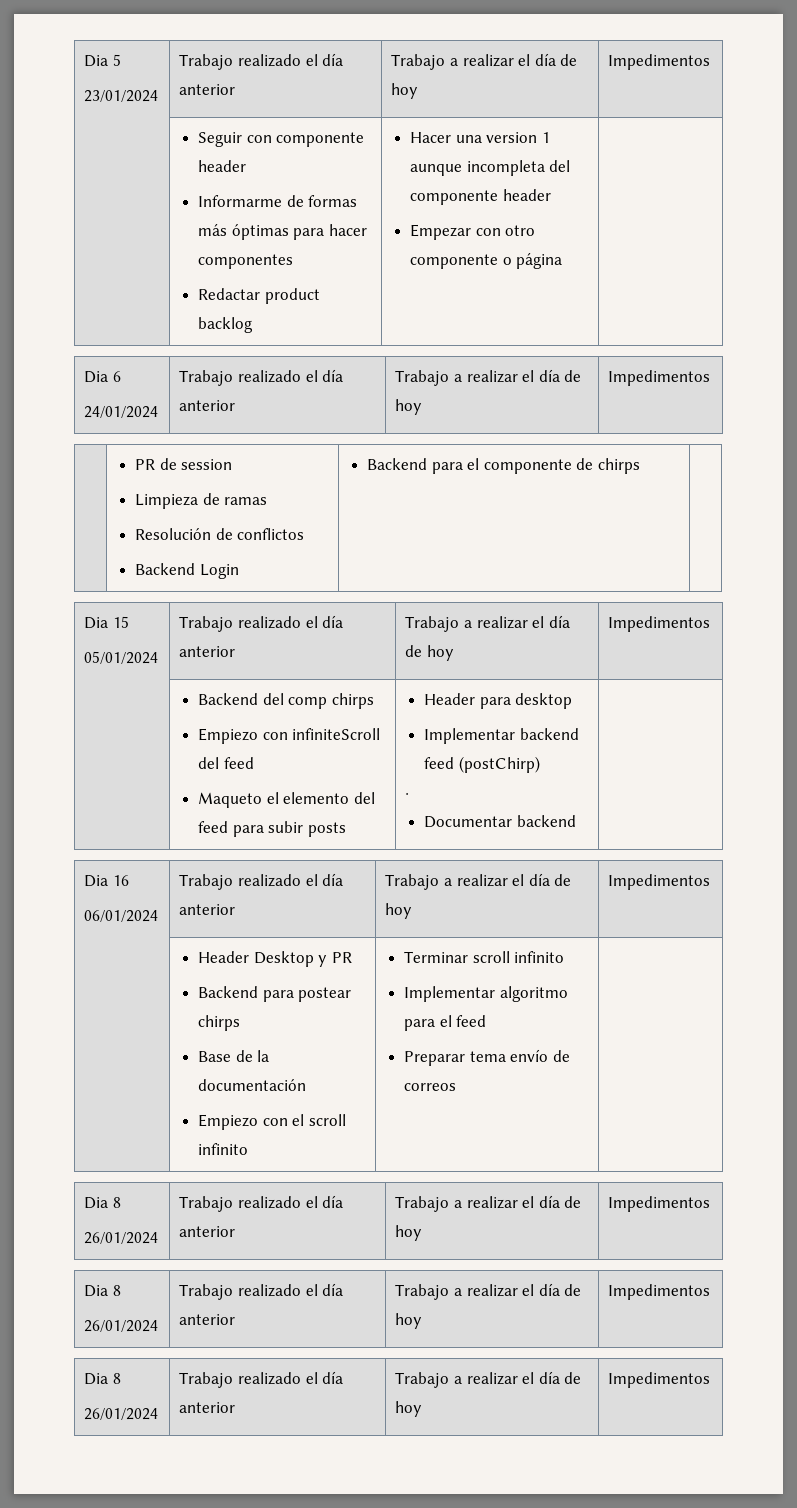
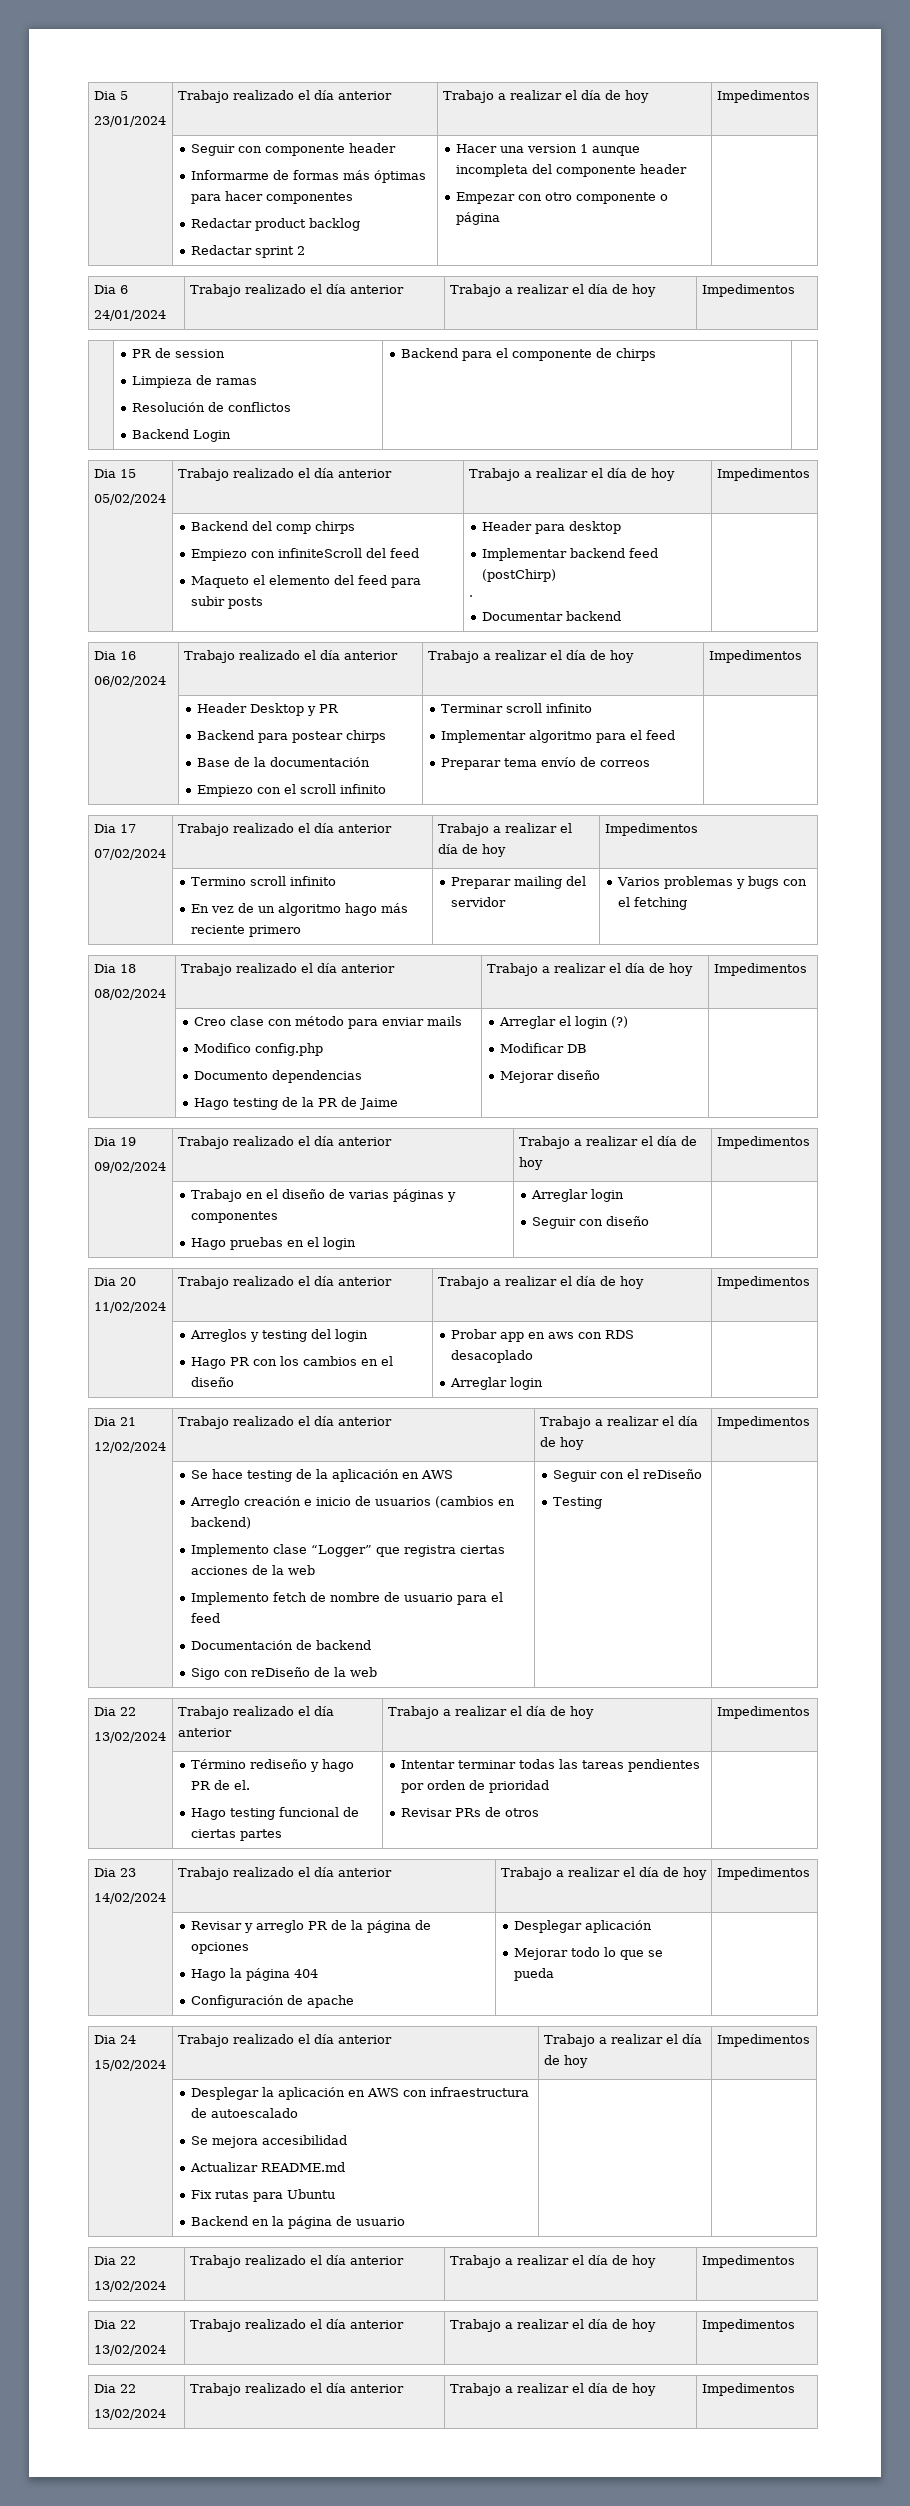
(254, 325) none -> [191,245,306,258] // Redactar sprint 2
[84,651,159,664] 05/01/2024 -> [93,494,166,505] 05/02/2024
[84,910,159,922] 06/01/2024 -> [93,676,166,687] 06/02/2024
[112,1197,121,1208] [84,1232,159,1244] 8 // 26/01/2024 -> [119,824,136,833] [93,849,166,860] [177,823,392,836] [437,823,572,836] [437,844,506,857] [604,823,698,836] [191,876,337,886] [191,903,409,916] [191,925,302,937] [451,876,587,889] [451,897,507,907] [617,876,808,889] [618,897,688,910] [93,964,136,973] [93,989,166,1000] [180,963,395,976] [486,963,693,976] [713,963,807,976] [194,1016,463,1029] [194,1043,324,1056] [194,1070,363,1083] [194,1097,399,1110] [499,1016,629,1029] [500,1043,588,1053] [500,1070,601,1083] [93,1137,136,1146] [93,1162,166,1173] [177,1136,392,1149] [518,1136,697,1149] [518,1157,543,1170] [716,1136,810,1149] [191,1189,457,1202] [191,1211,279,1223] [191,1237,357,1250] [531,1189,625,1202] [532,1216,650,1229] [93,1277,136,1286] [93,1302,166,1313] [177,1276,392,1289] [437,1276,644,1289] [716,1276,810,1289] [190,1329,369,1342] [191,1356,394,1369] [191,1377,235,1387] [451,1329,635,1342] [451,1350,534,1363] [450,1377,544,1390] [93,1417,136,1426] [93,1442,166,1453] [177,1416,392,1429] [539,1416,698,1429] [539,1437,584,1450] [716,1416,810,1429] [191,1469,454,1482] [190,1496,516,1509] [191,1517,252,1529] [191,1544,506,1557] [191,1565,316,1575] [191,1592,504,1605] [191,1613,221,1623] [191,1640,372,1650] [191,1667,378,1680] [553,1469,703,1482] [553,1497,603,1509] [93,1707,136,1716] [93,1732,166,1743] [177,1706,334,1719] [177,1728,232,1737] [387,1706,594,1719] [716,1706,810,1719] [191,1759,355,1772] [191,1780,251,1790] [191,1807,360,1820] [191,1829,283,1841] [401,1759,701,1772] [401,1780,550,1793] [401,1807,540,1817] [93,1868,136,1877] [93,1893,166,1904] [177,1867,392,1880] [500,1867,707,1880] [716,1867,810,1880] [191,1920,432,1933] [191,1942,250,1954] [191,1968,319,1981] [191,1995,355,2008] [514,1920,653,1933] [514,1947,664,1960] [514,1968,555,1981] [93,2035,136,2044] [93,2060,166,2071] [177,2034,392,2047] [543,2034,702,2047] [543,2055,588,2068] [716,2034,810,2047] [191,2087,530,2100] [191,2108,299,2118] [191,2135,348,2148] [190,2162,346,2172] [191,2189,336,2202] [191,2216,406,2229] [93,2256,136,2265] [93,2281,166,2292] 17 // 07/02/2024 | Trabajo realizado el día anterior | Trabajo a realizar el día de hoy | Impedimentos // | Termino scroll infinito // En vez de un algoritmo hago más reciente primero | Preparar mailing del servidor | Varios problemas y bugs con el fetching // Dia 18 // 08/02/2024 | Trabajo realizado el día anterior | Trabajo a realizar el día de hoy | Impedimentos // | Creo clase con método para enviar mails // Modifico config.php // Documento dependencias // Hago testing de la PR de Jaime | Arreglar el login (?) // Modificar DB // Mejorar diseño | // Dia 19 // 09/02/2024 | Trabajo realizado el día anterior | Trabajo a realizar el día de hoy | Impedimentos // | Trabajo en el diseño de varias páginas y componentes // Hago pruebas en el login | Arreglar login // Seguir con diseño | // Dia 20 // 11/02/2024 | Trabajo realizado el día anterior | Trabajo a realizar el día de hoy | Impedimentos // | Arreglos y testing del login // Hago PR con los cambios en el diseño | Probar app en aws con RDS desacoplado // Arreglar login | // Dia 21 // 12/02/2024 | Trabajo realizado el día anterior | Trabajo a realizar el día de hoy | Impedimentos // | Se hace testing de la aplicación en AWS // Arreglo creación e inicio de usuarios (cambios en backend) // Implemento clase “Logger” que registra ciertas acciones de la web // Implemento fetch de nombre de usuario para el feed // Documentación de backend // Sigo con reDiseño de la web | Seguir con el reDiseño // Testing | // Dia 22 // 13/02/2024 | Trabajo realizado el día anterior | Trabajo a realizar el día de hoy | Impedimentos // | Término rediseño y hago PR de el. // Hago testing funcional de ciertas partes | Intentar terminar todas las tareas pendientes por orden de prioridad // Revisar PRs de otros | // Dia 23 // 14/02/2024 | Trabajo realizado el día anterior | Trabajo a realizar el día de hoy | Impedimentos // | Revisar y arreglo PR de la página de opciones // Hago la página 404 // Configuración de apache | Desplegar aplicación // Mejorar todo lo que se pueda | // Dia 24 // 15/02/2024 | Trabajo realizado el día anterior | Trabajo a realizar el día de hoy | Impedimentos // | Desplegar la aplicación en AWS con infraestructura de autoescalado // Se mejora accesibilidad // Actualizar README.md // Fix rutas para Ubuntu // Backend en la página de usuario | | // Dia 22 // 13/02/2024
[112,1285,121,1296] [84,1320,159,1332] 8 // 26/01/2024 -> [119,2320,136,2329] [93,2345,166,2356] 22 // 13/02/2024
[112,1373,121,1384] [84,1408,159,1420] 8 // 26/01/2024 -> [119,2384,136,2393] [93,2409,166,2420] 22 // 13/02/2024

